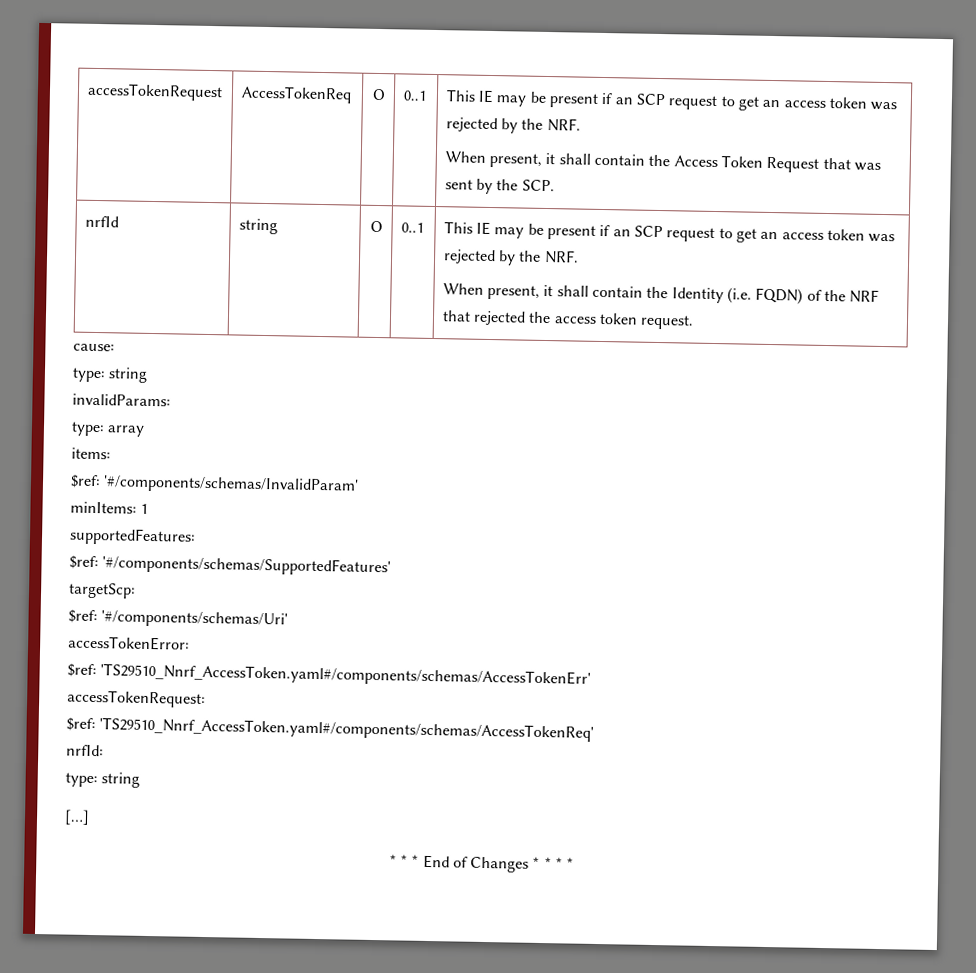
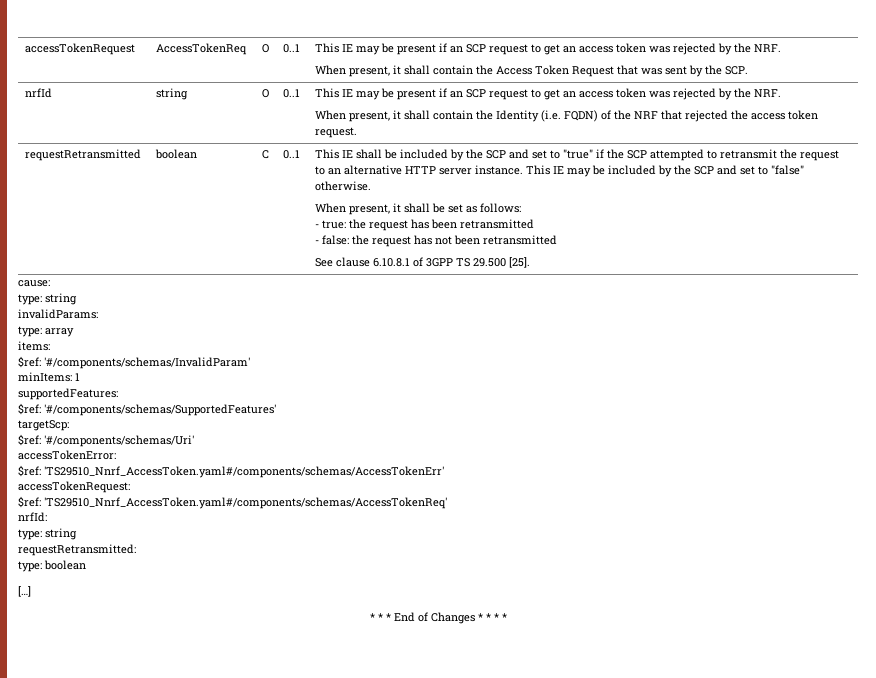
(695, 322) none -> [25,149,142,161] [155,149,198,159] [262,150,269,159] [283,150,301,159] [315,149,840,161] [315,165,805,177] [315,181,372,191] [315,203,522,215] [315,219,535,231] [315,235,558,247] [315,257,531,268] // requestRetransmitted | boolean | C | 0..1 | This IE shall be included by the SCP and set to "true" if the SCP attempted to retransmit the request to an alternative HTTP server instance. This IE may be included by the SCP and set to "false" otherwise. // When present, it shall be set as follows: // - true: the request has been retransmitted // - false: the request has not been retransmitted // See clause 6.10.8.1 of 3GPP TS 29.500 [25].
(141, 780) none -> [18,544,136,556] [18,560,86,572] // requestRetransmitted: // type: boolean

